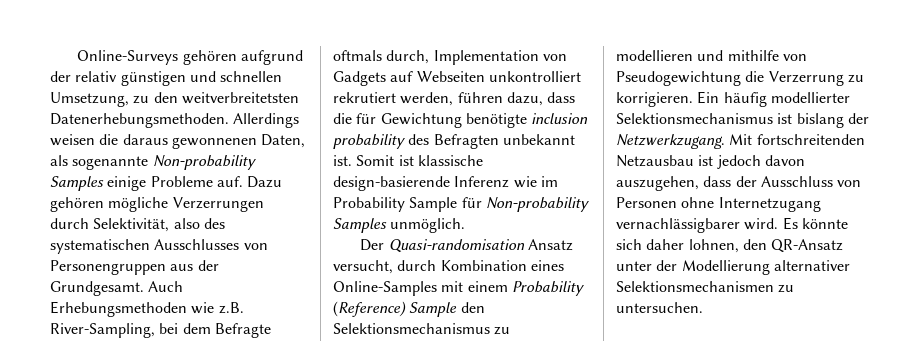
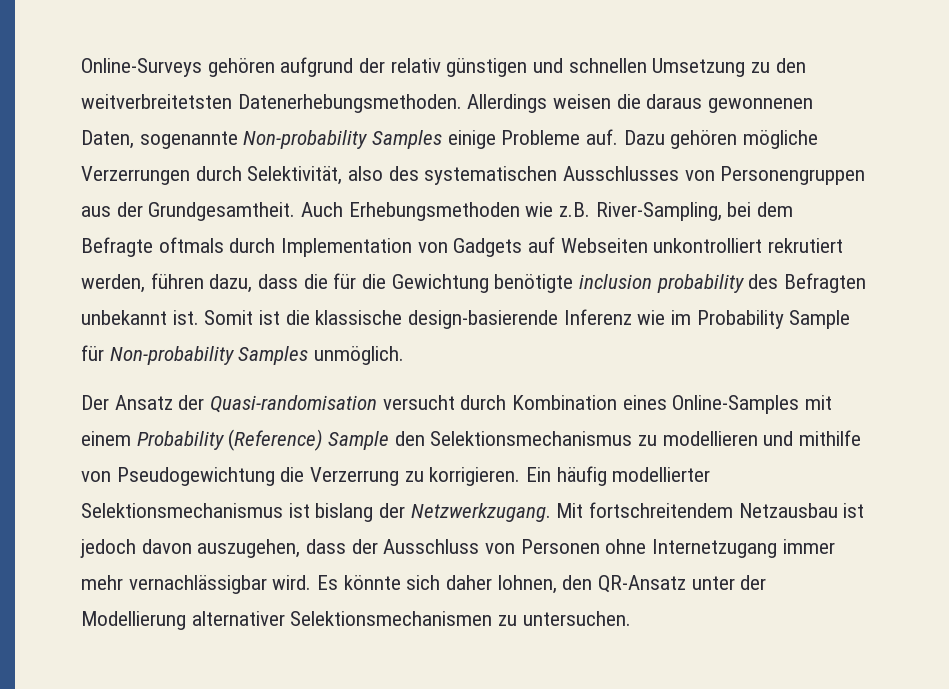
[50,92,129,107] Umsetzung, -> [652,58,746,77] Umsetzung
[50,155,68,166] als -> (134, 139) none
[50,281,144,296] Grundgesamt. -> [148,202,296,221] Grundgesamtheit.
[386,50,430,64] durch, -> [229,238,276,253] durch
(377, 118) none -> [362,274,387,289] die
(414, 160) none -> [285,310,310,325] die
[388,239,573,253] [333,260,393,274] Quasi-randomisation Ansatz versucht, -> [114,395,455,413] Ansatz der Quasi-randomisation versucht
[756,134,865,145] fortschreitenden -> [589,502,734,518] fortschreitendem
[616,218,740,233] vernachlässigbarer -> [782,539,835,554] [81,575,267,594] immer mehr vernachlässigbar

